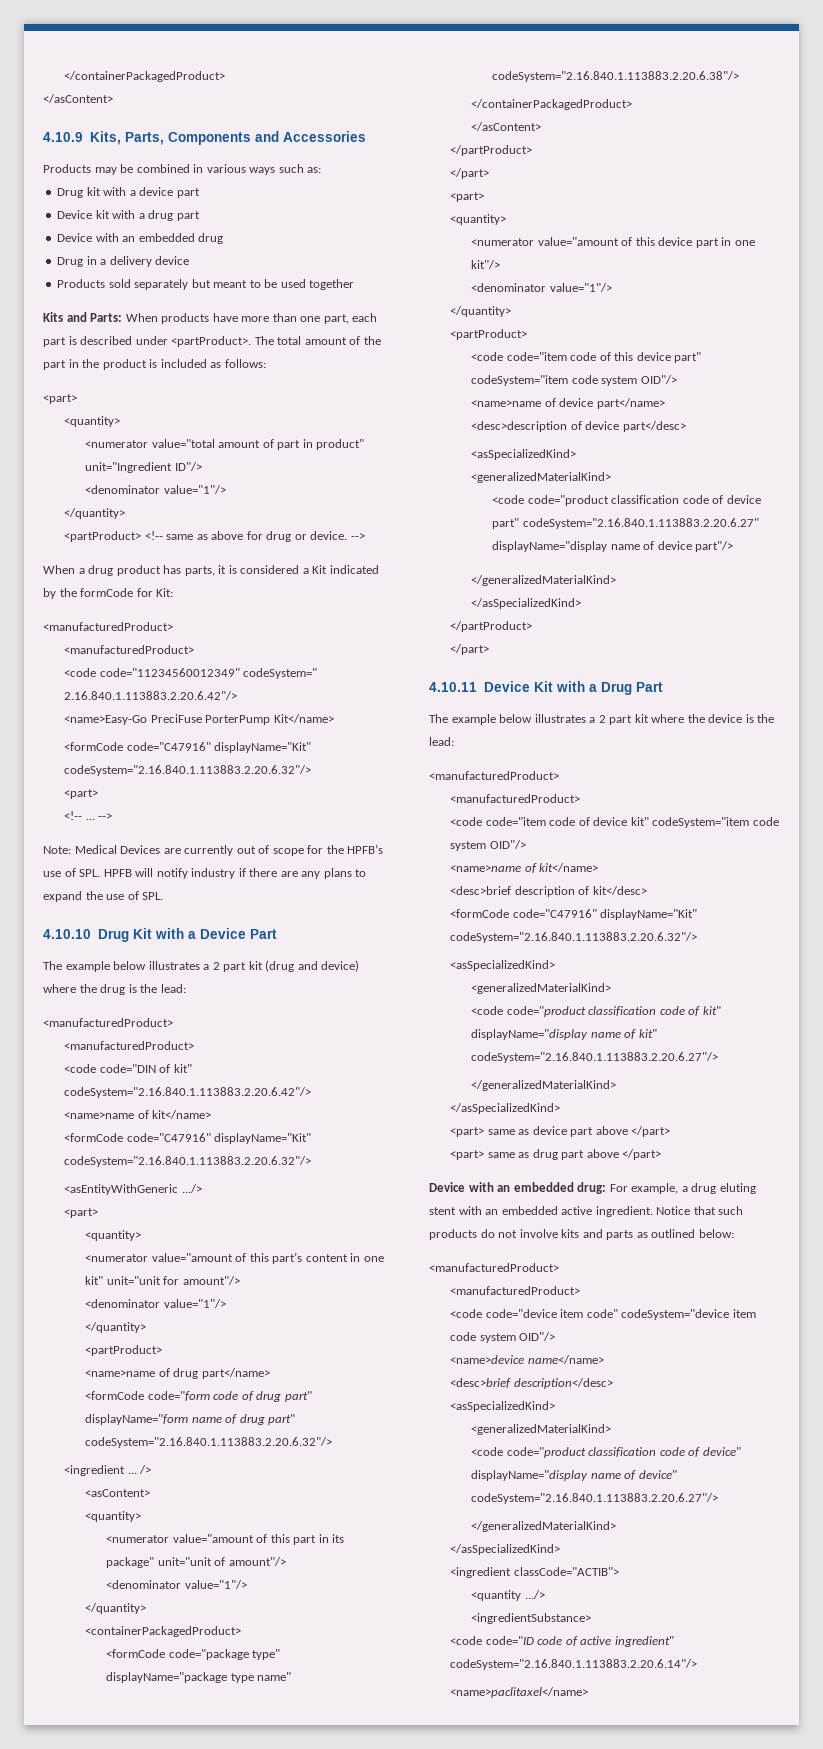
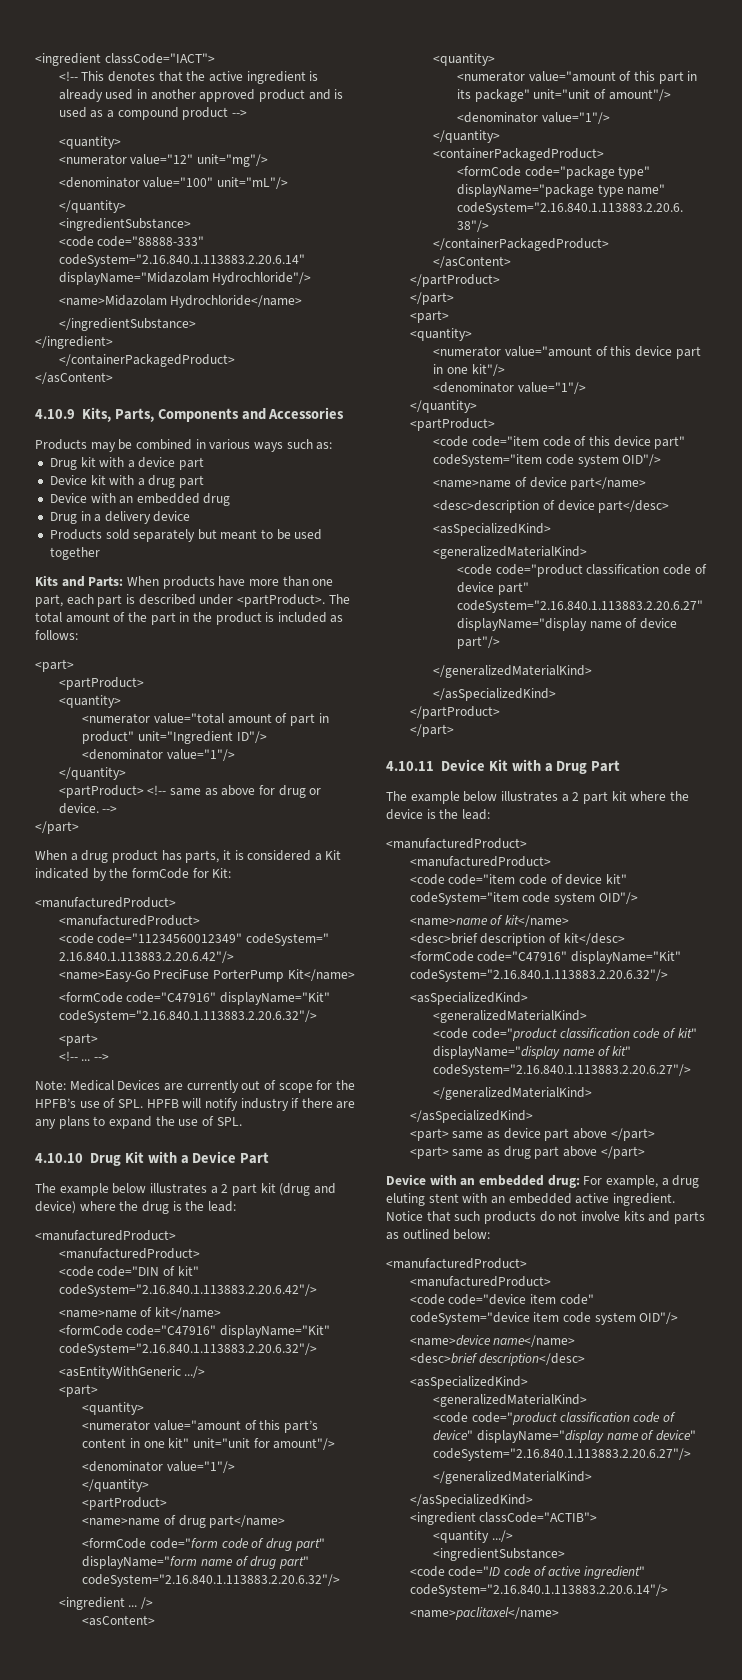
(64, 76) none -> [35,53,215,66] [58,71,319,84] [58,89,344,102] [58,107,247,120] [58,136,121,149] [58,154,268,167] [58,177,288,189] [58,200,126,213] [58,218,191,231] [58,236,205,247] [58,254,305,267] [58,272,312,285] [58,295,303,308] [58,318,196,331] [35,336,113,349] <ingredient classCode="IACT"> // <!-- This denotes that the active ingredient is already used in another approved product and is used as a compound product --> // <quantity> // <numerator value="12" unit="mg"/> // <denominator value="100" unit="mL"/> // </quantity> // <ingredientSubstance> // <code code="88888-333" codeSystem="2.16.840.1.113883.2.20.6.14" displayName="Midazolam Hydrochloride"/> // <name>Midazolam Hydrochloride</name> // </ingredientSubstance> // </ingredient> //
(77, 399) none -> [58,677,144,690] // <partProduct>
(365, 536) none -> [35,821,79,834] // </part>

